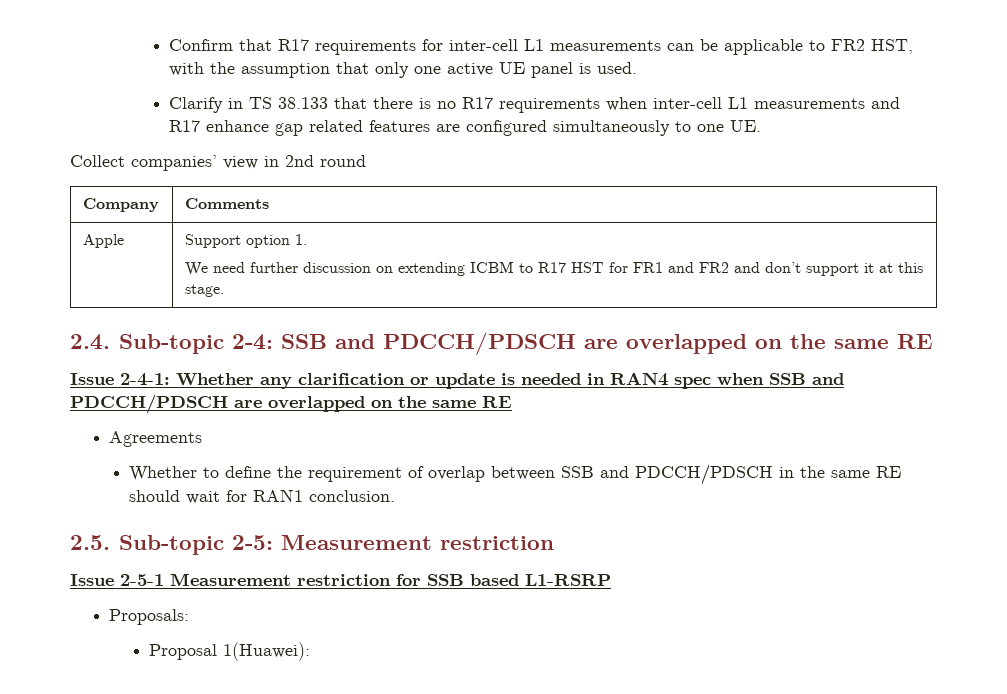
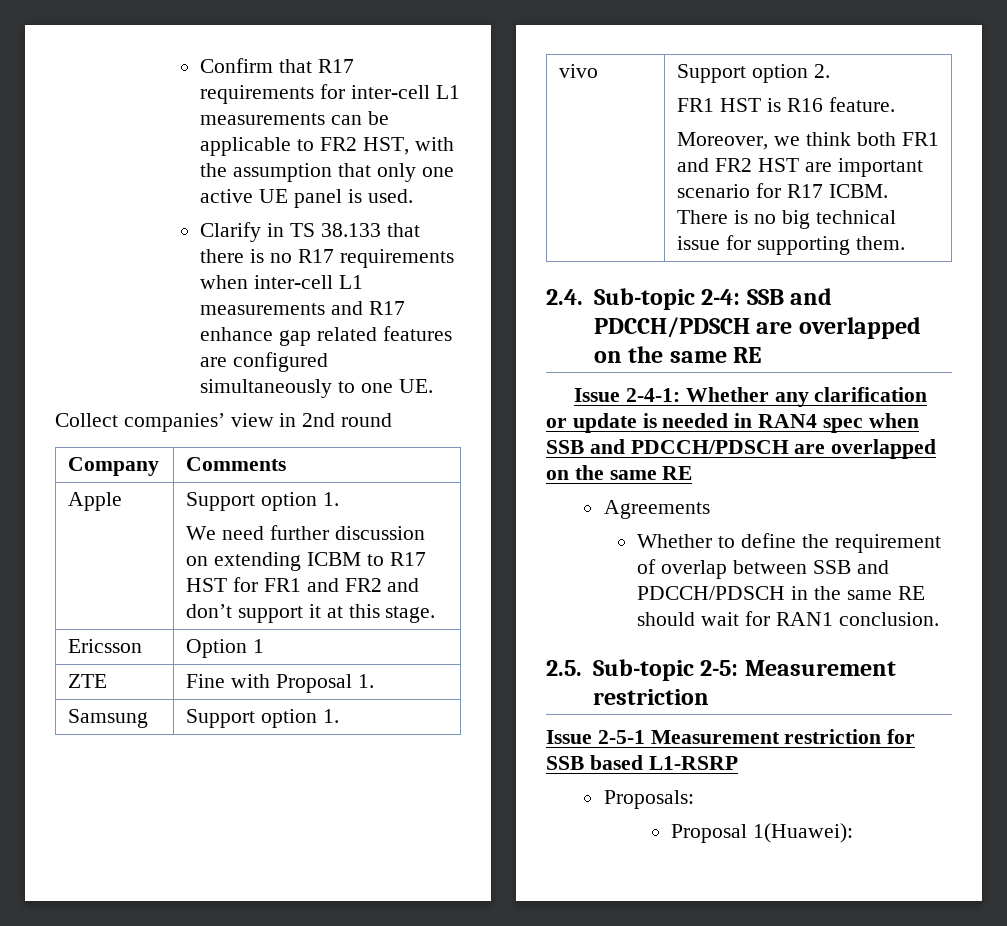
(224, 290) none -> [68,639,143,653] [186,639,265,658] [68,674,108,688] [186,674,374,693] [68,709,149,728] [186,709,339,728] [559,64,599,78] [677,64,830,83] [677,97,895,112] [677,132,939,150] [677,158,923,177] [677,183,888,198] [677,210,896,229] [677,235,905,255] // Ericsson | Option 1 // ZTE | Fine with Proposal 1. // Samsung | Support option 1. // vivo | Support option 2. // FR1 HST is R16 feature. // Moreover, we think both FR1 and FR2 HST are important scenario for R17 ICBM. There is no big technical issue for supporting them.

